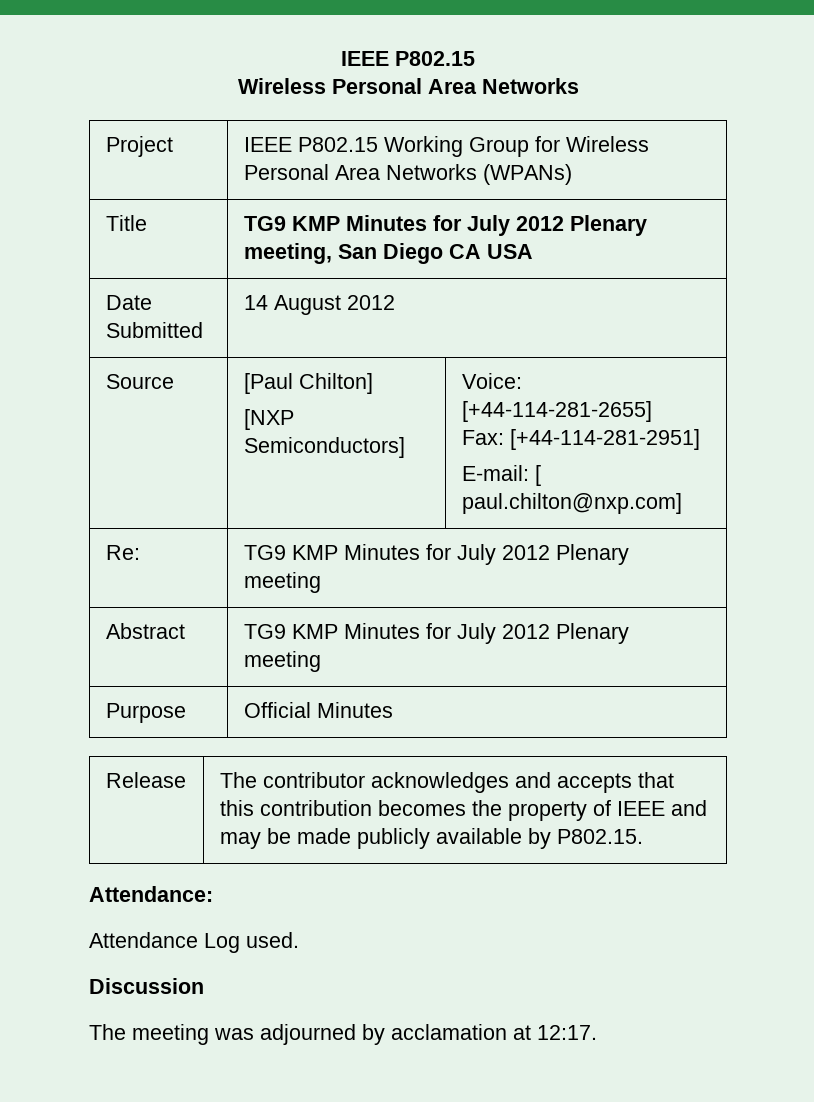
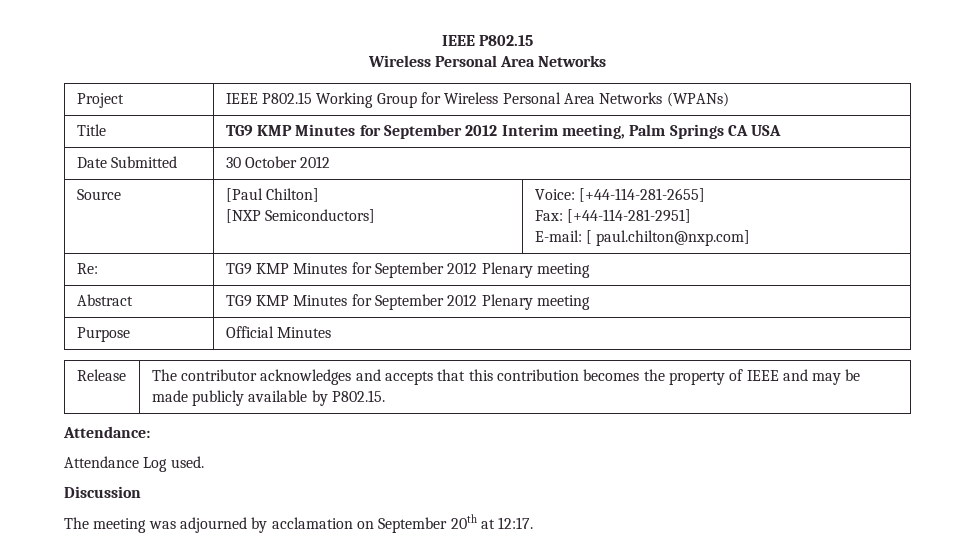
[466,215,647,236] [243,243,443,264] July 2012 Plenary meeting, San Diego -> [383,124,724,139] September 2012 Interim meeting, Palm Springs
[243,295,341,315] 14 August -> [225,156,297,168] 30 October
[456,544,496,565] July -> [374,262,444,278] September
[456,623,496,644] July -> [374,294,444,310] September
(507, 1032) none -> [356,514,477,533] on September 20th

